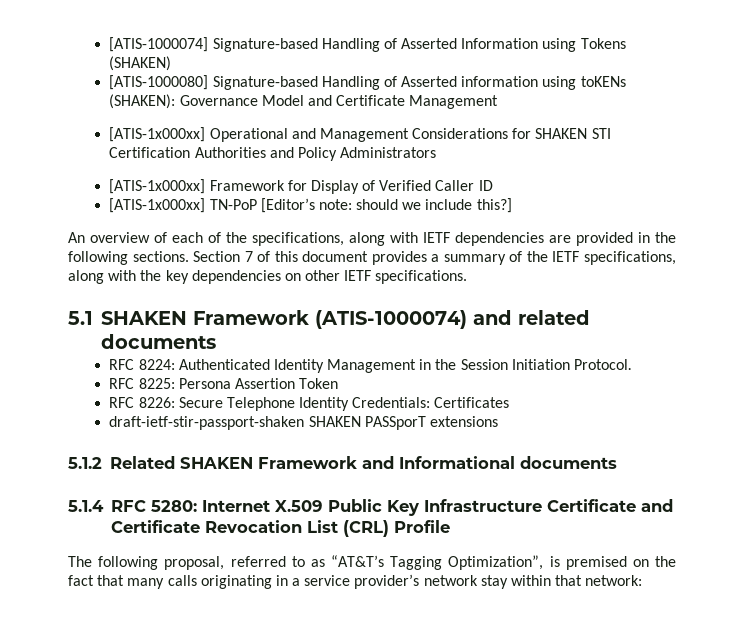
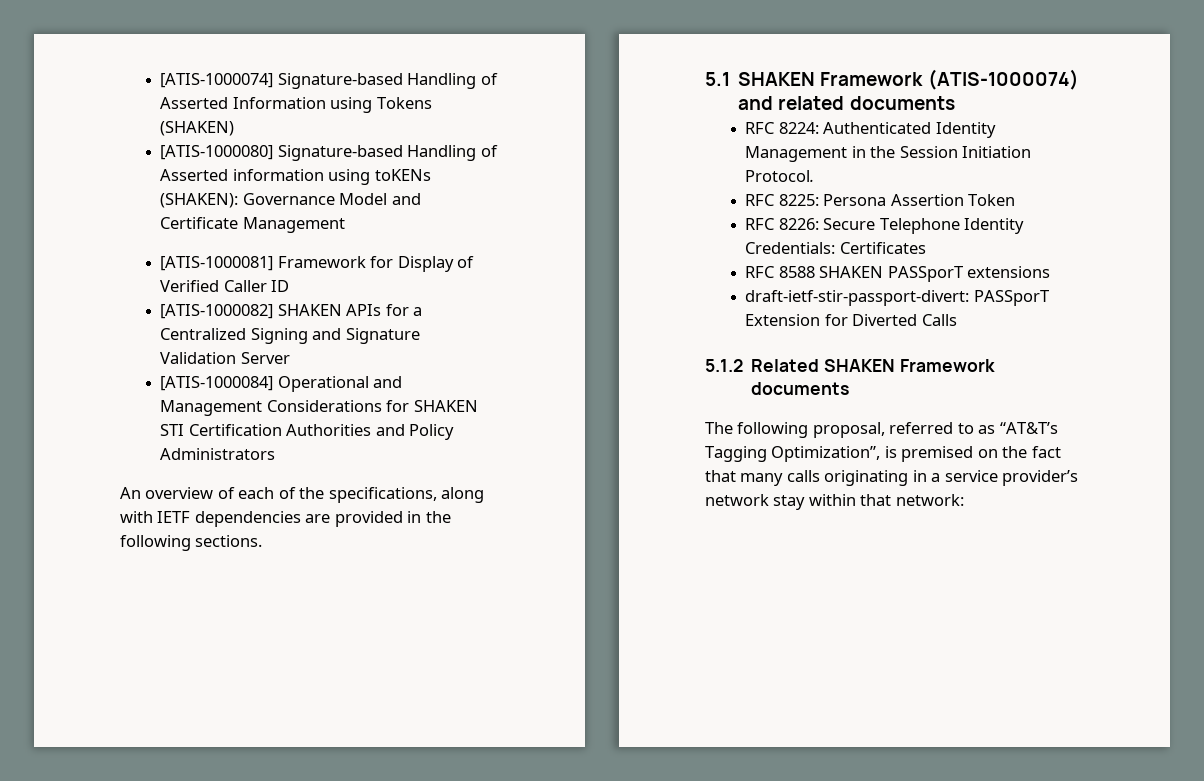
[109,127,206,142] [ATIS-1x000xx] -> [160,256,475,272] [160,280,290,292] [160,304,423,319] [160,328,420,344] [160,352,290,364] [160,376,274,391] [ATIS-1000081] Framework for Display of Verified Caller ID // [ATIS-1000082] SHAKEN APIs for a Centralized Signing and Signature Validation Server // [ATIS-1000084]
[109,179,493,194] [109,198,512,213] // [ATIS-1x000xx] Framework for Display of Verified Caller ID // [ATIS-1x000xx] TN-PoP [Editor’s note: should we include this?] -> (276, 454) none
[193,251,677,265] [68,270,468,284] Section 7 of this document provides a summary of the IETF specifications, along with the key dependencies on other IETF specifications. -> (263, 541) none
[109,416,305,430] draft-ietf-stir-passport-shaken -> [745,266,815,278] RFC 8588
(498, 421) none -> [745,290,1049,306] [745,314,957,326] // draft-ietf-stir-passport-divert: PASSporT Extension for Diverted Calls
[361,456,617,469] [68,499,673,516] [110,520,450,537] and Informational documents // 5.1.4 RFC 5280: Internet X.509 Public Key Infrastructure Certificate and Certificate Revocation List (CRL) Profile -> [751,382,850,395] documents

